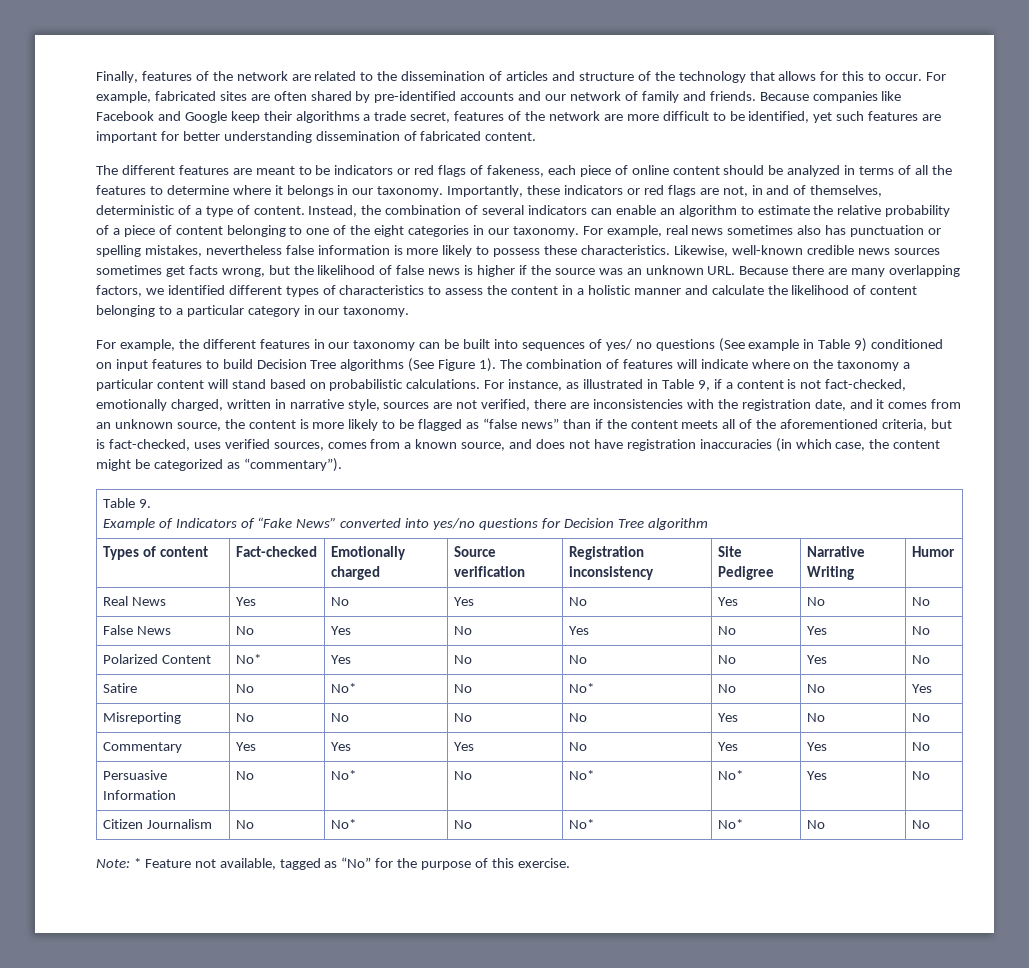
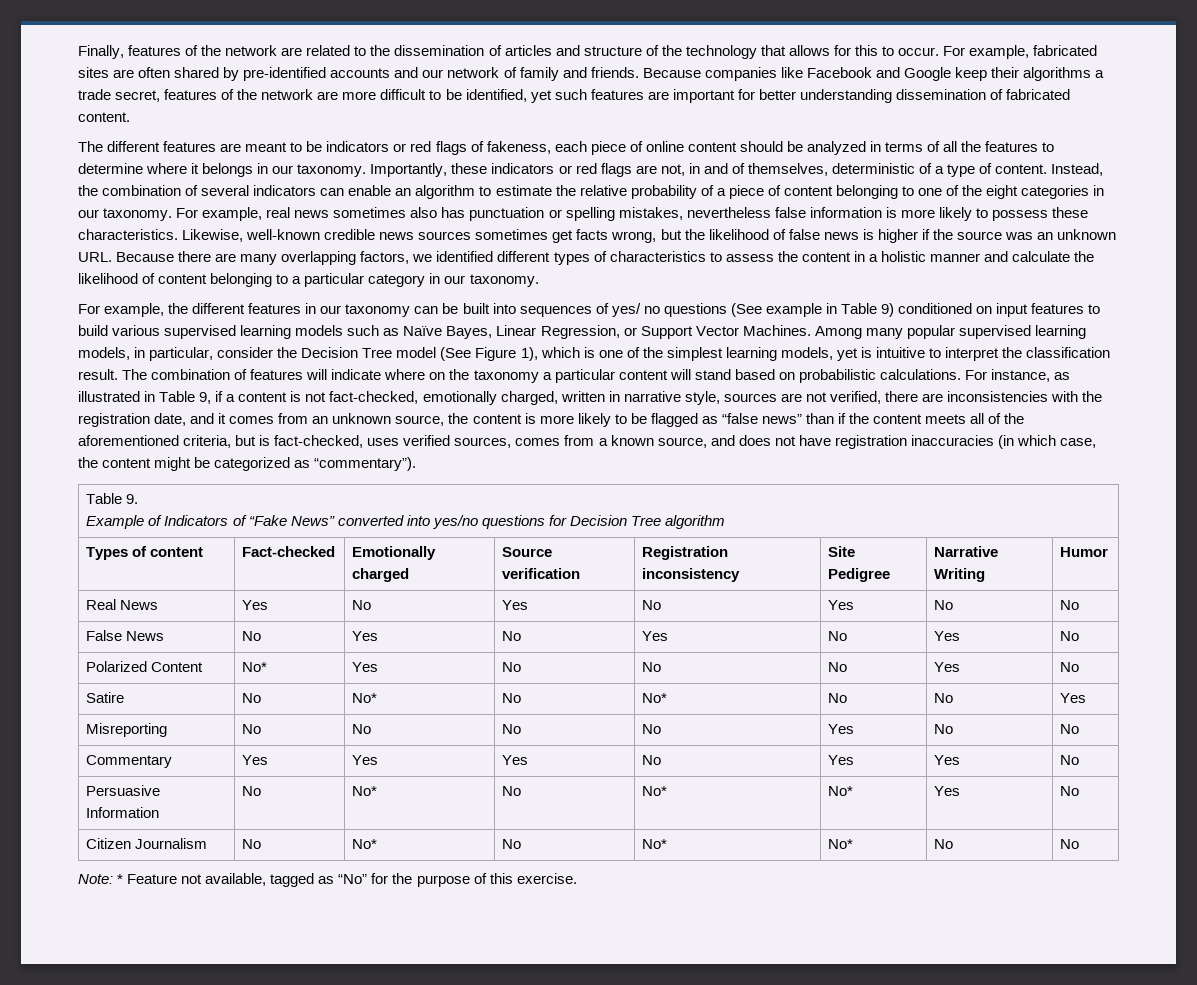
[256,359,405,371] Decision Tree algorithms -> [112,325,1086,339] [78,347,437,361] various supervised learning models such as Naïve Bayes, Linear Regression, or Support Vector Machines. Among many popular supervised learning models, in particular, consider the Decision Tree model
[479,358,497,372] 1). -> [520,347,1111,361] [78,369,118,380] 1), which is one of the simplest learning models, yet is intuitive to interpret the classification result.

